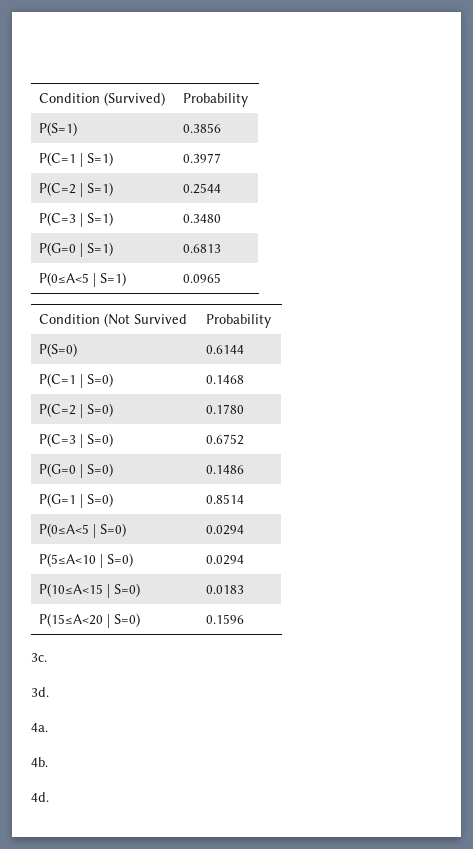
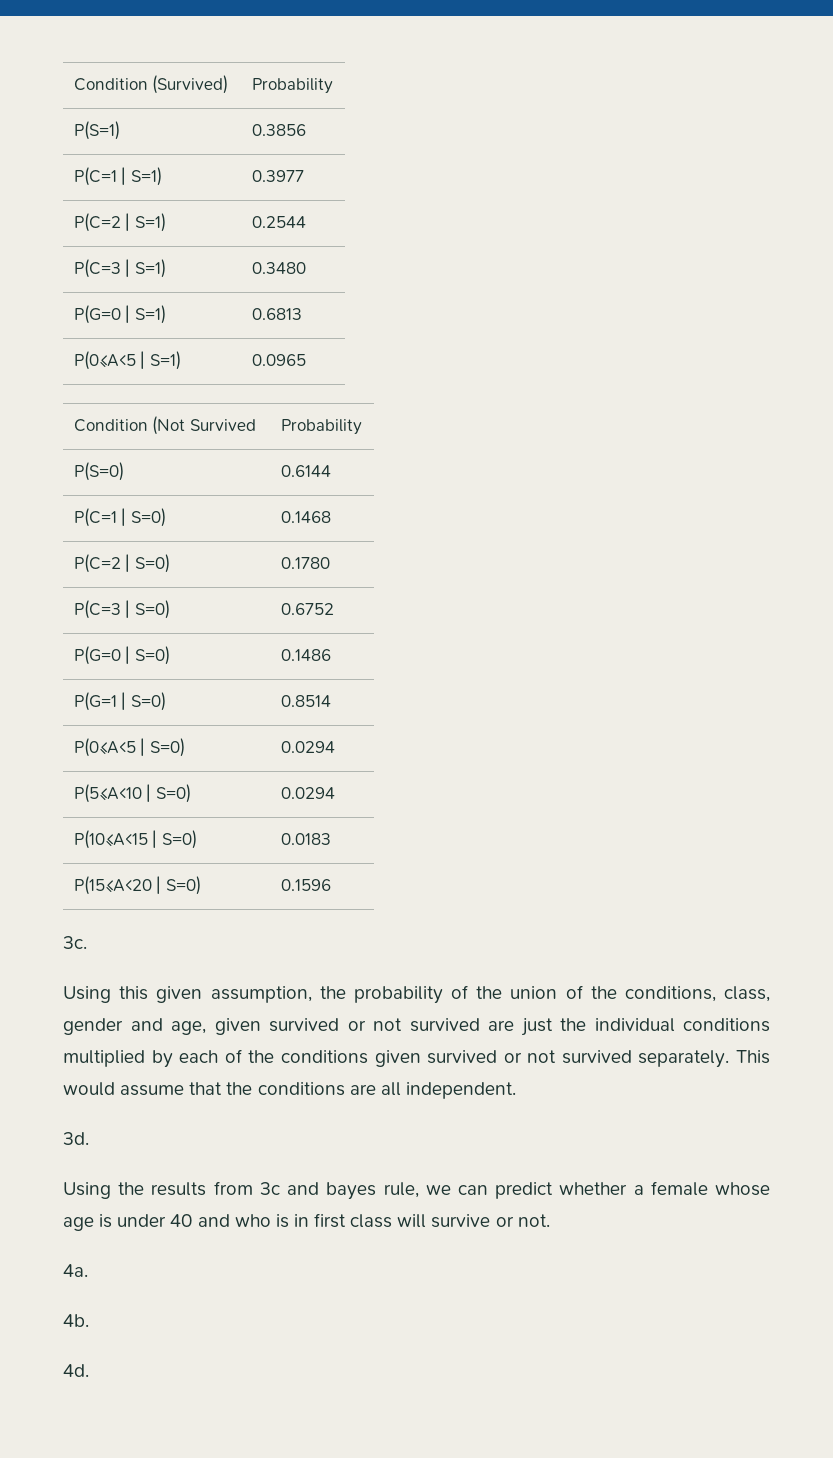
[31,687,49,697] 3d. -> [63,985,770,1004] [63,1018,770,1036] [63,1049,770,1068] [63,1082,516,1099] [63,1132,89,1145] [63,1181,770,1200] [63,1213,550,1231] Using this given assumption, the probability of the union of the conditions, class, gender and age, given survived or not survived are just the individual conditions multiplied by each of the conditions given survived or not survived separately. This would assume that the conditions are all independent. // 3d. // Using the results from 3c and bayes rule, we can predict whether a female whose age is under 40 and who is in first class will survive or not.

